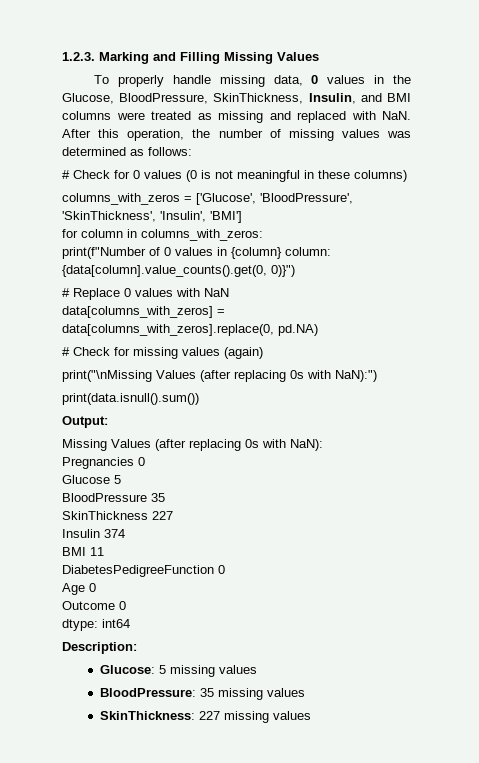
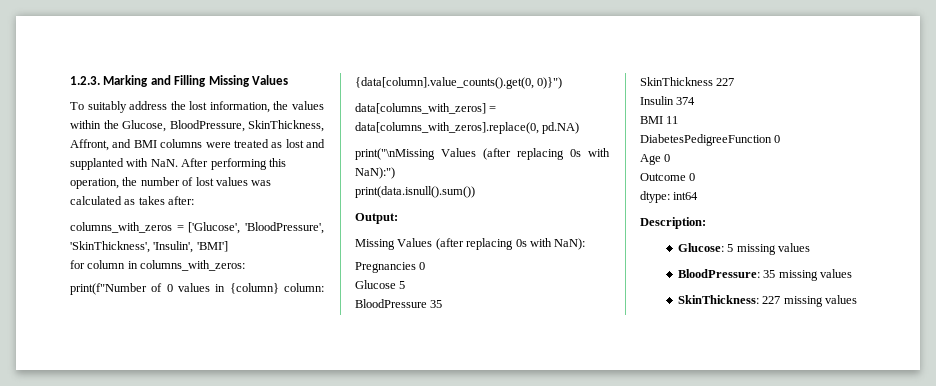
[118,75,385,87] properly handle missing data, 0 values in -> [87,101,324,113] [70,120,101,129] suitably address the lost information, the values within
[308,93,356,104] Insulin, -> [70,139,109,151] Affront,
[218,111,346,123] missing and replaced -> [285,139,325,148] [70,158,124,170] lost and supplanted
(91, 133) none -> [210,158,267,170] performing
[288,129,334,141] missing -> [195,177,214,186] lost
[62,147,192,156] [62,170,407,182] determined as follows: // # Check for 0 values (0 is not meaningful in these columns) -> [70,196,195,205] calculated as takes after:
[62,288,229,300] [62,306,225,318] [62,324,318,336] [62,347,263,359] # Replace 0 values with NaN // data[columns_with_zeros] = data[columns_with_zeros].replace(0, pd.NA) // # Check for missing values (again) -> [355,103,497,114] [355,122,580,134] data[columns_with_zeros] = data[columns_with_zeros].replace(0, pd.NA)

